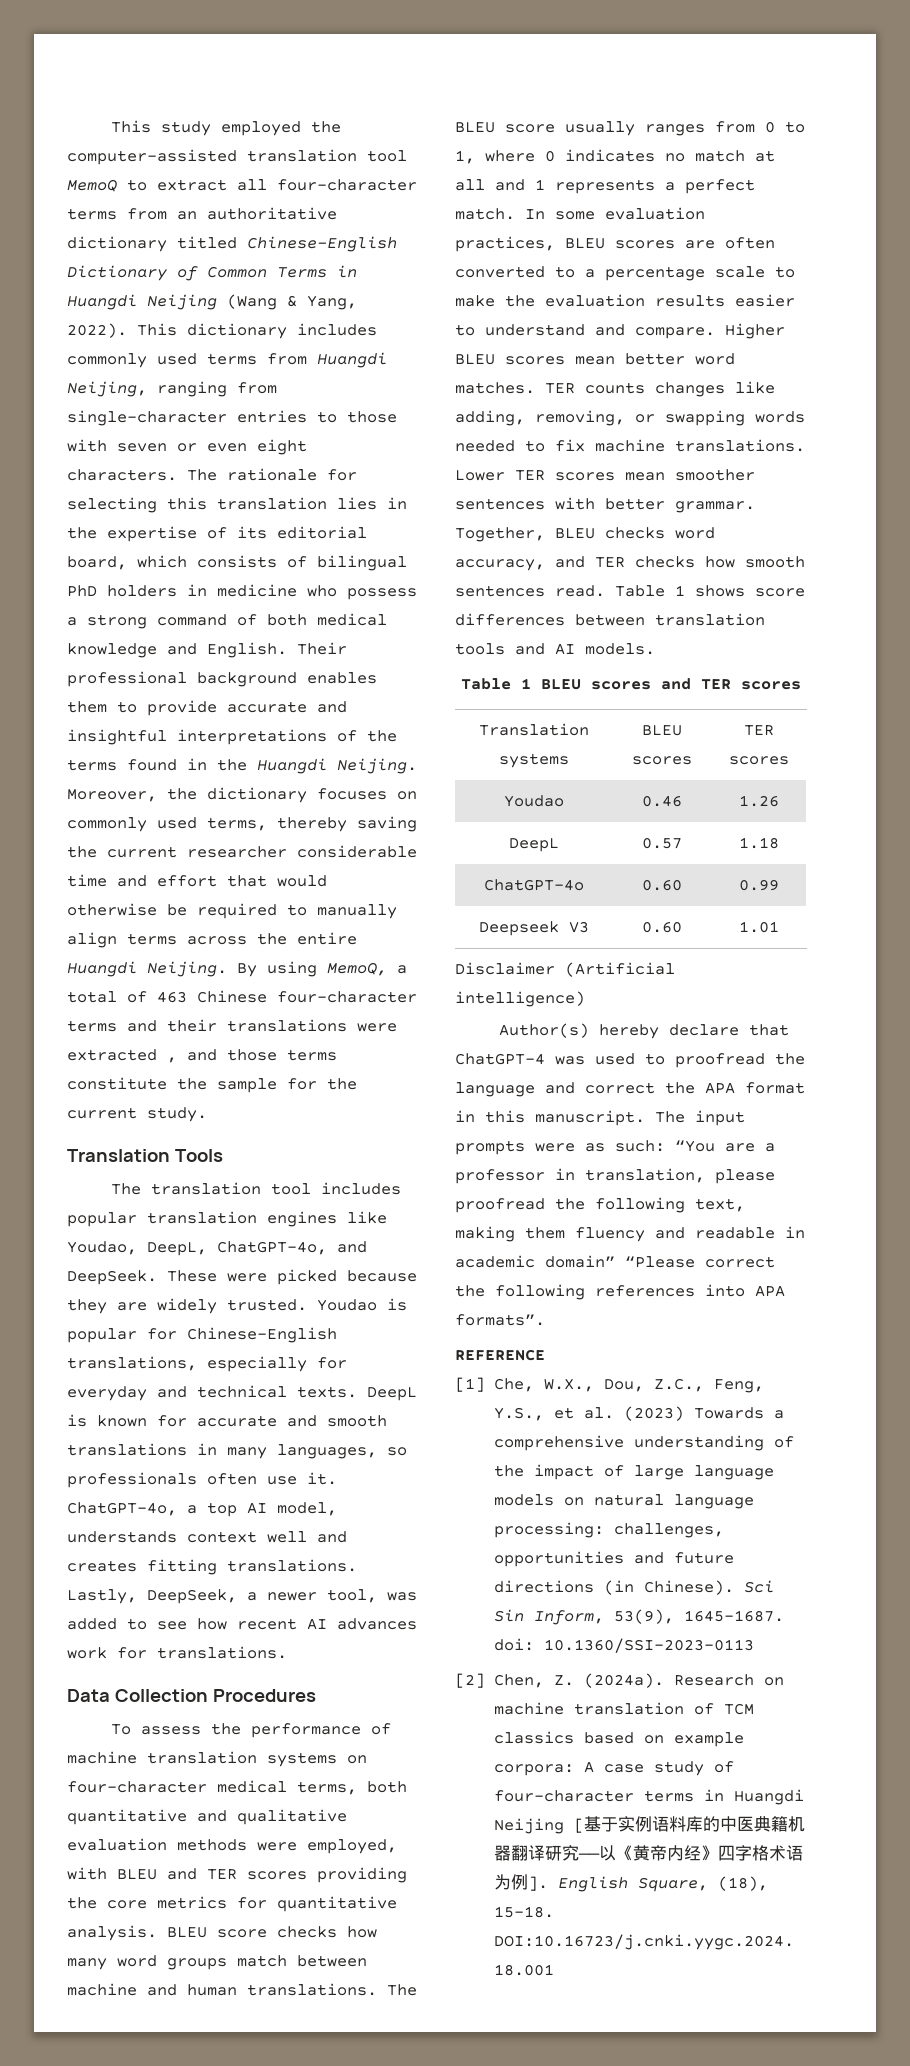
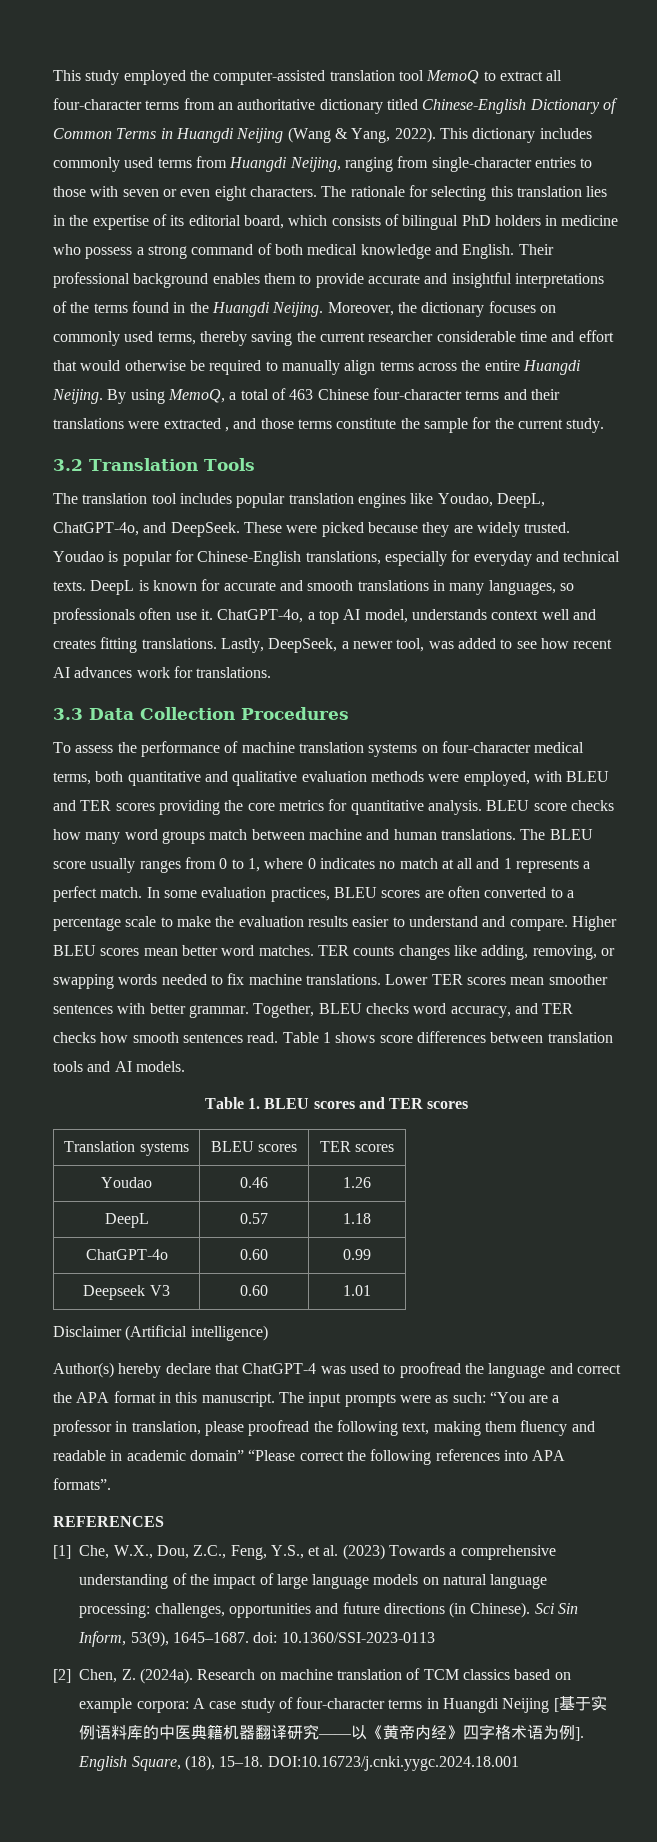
(207, 1114) none -> [53,459,83,471] 3.2
(287, 1652) none -> [53,708,83,720] 3.3
[521,678,531,689] 1 -> [247,1098,260,1109] 1.
[455,1349,545,1361] REFERENCE -> [53,1516,164,1527] REFERENCES

